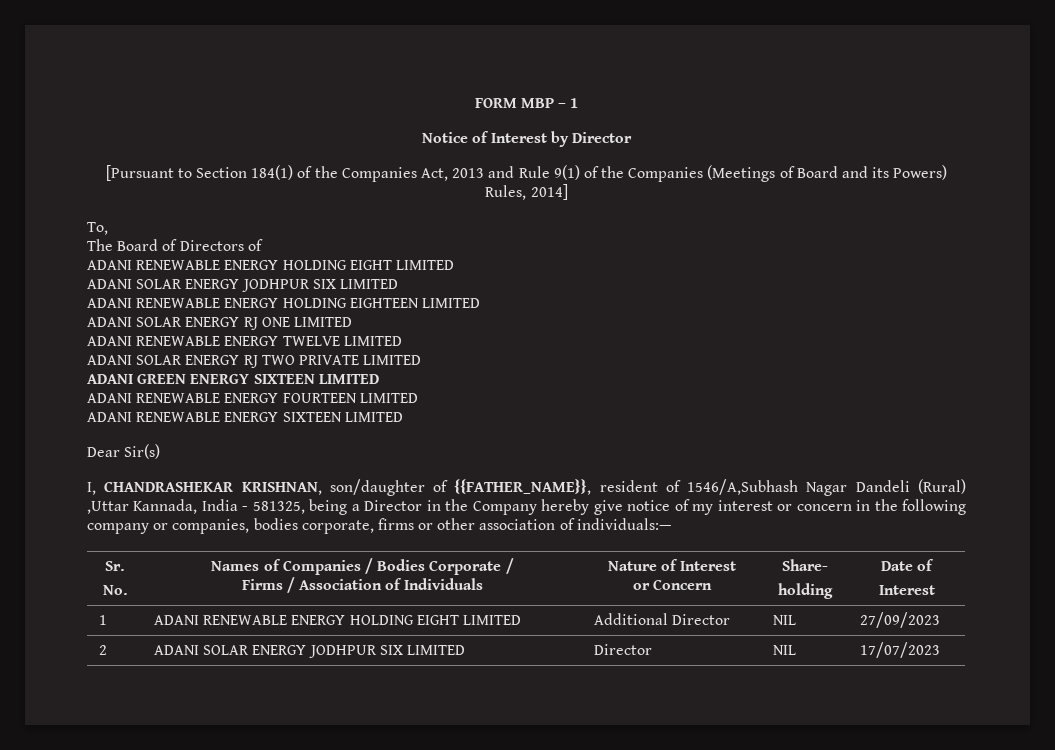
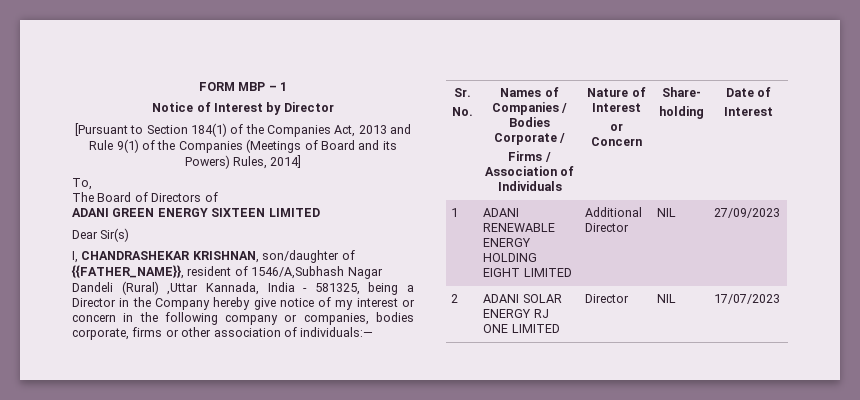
[87,260,454,270] [87,279,398,292] [87,298,480,308] [87,317,352,330] [87,336,402,346] [87,355,422,368] // ADANI RENEWABLE ENERGY HOLDING EIGHT LIMITED // ADANI SOLAR ENERGY JODHPUR SIX LIMITED // ADANI RENEWABLE ENERGY HOLDING EIGHTEEN LIMITED // ADANI SOLAR ENERGY RJ ONE LIMITED // ADANI RENEWABLE ENERGY TWELVE LIMITED // ADANI SOLAR ENERGY RJ TWO PRIVATE LIMITED -> (218, 197) none
[87,393,418,403] [87,412,403,422] // ADANI RENEWABLE ENERGY FOURTEEN LIMITED // ADANI RENEWABLE ENERGY SIXTEEN LIMITED -> (320, 212) none
[308,645,403,658] JODHPUR SIX -> [533,309,549,318] [483,324,509,333] RJ ONE

